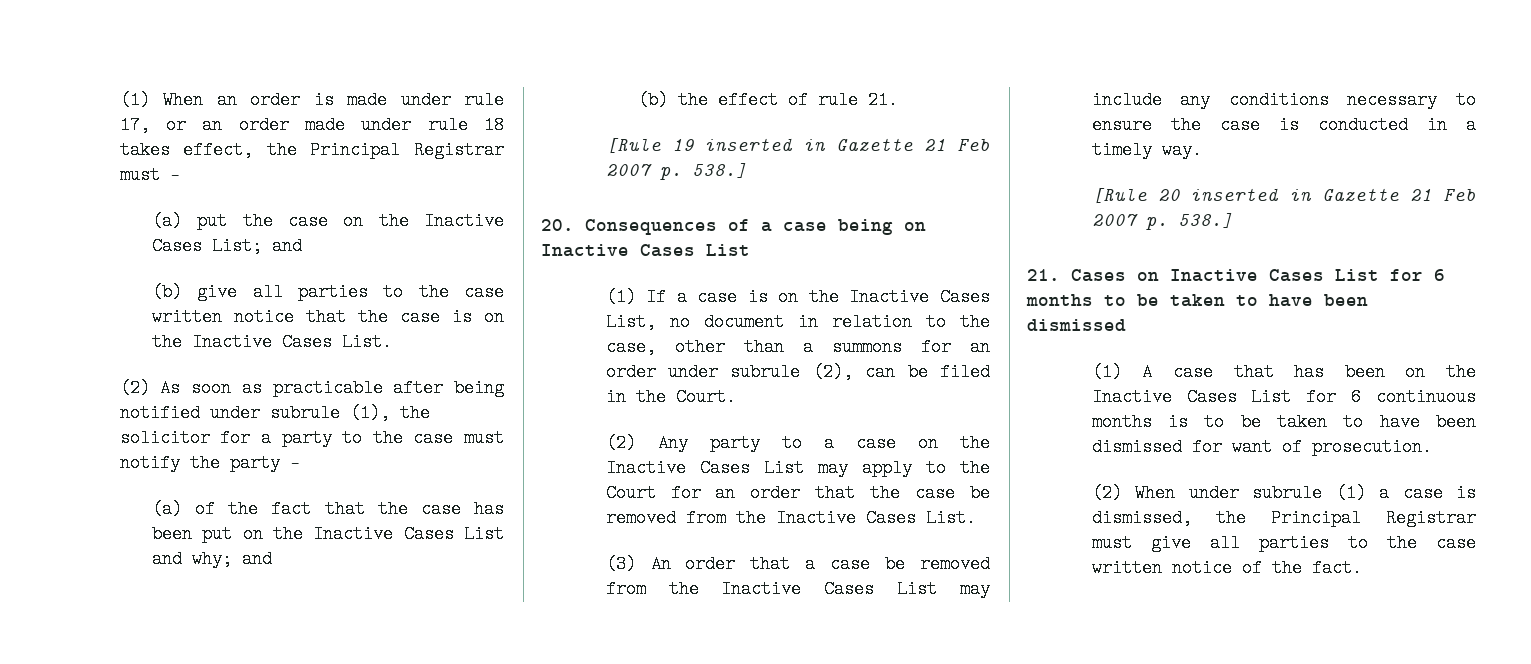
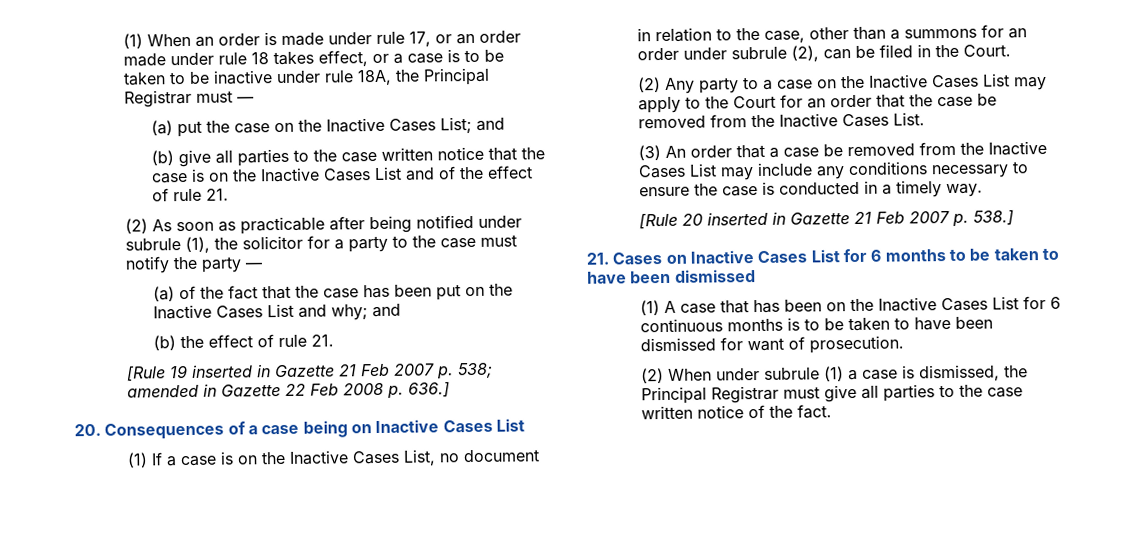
(254, 150) none -> [372,49,505,64] [123,69,393,86] or a case is to be taken to be inactive under rule 18A,
[342,333,393,351] List. -> [373,165,533,181] [151,188,229,202] List and of the effect of rule 21.
[691,163,747,178] 538.] -> [457,362,494,379] [127,381,451,399] 538; amended in Gazette 22 Feb 2008 p. 636.]

